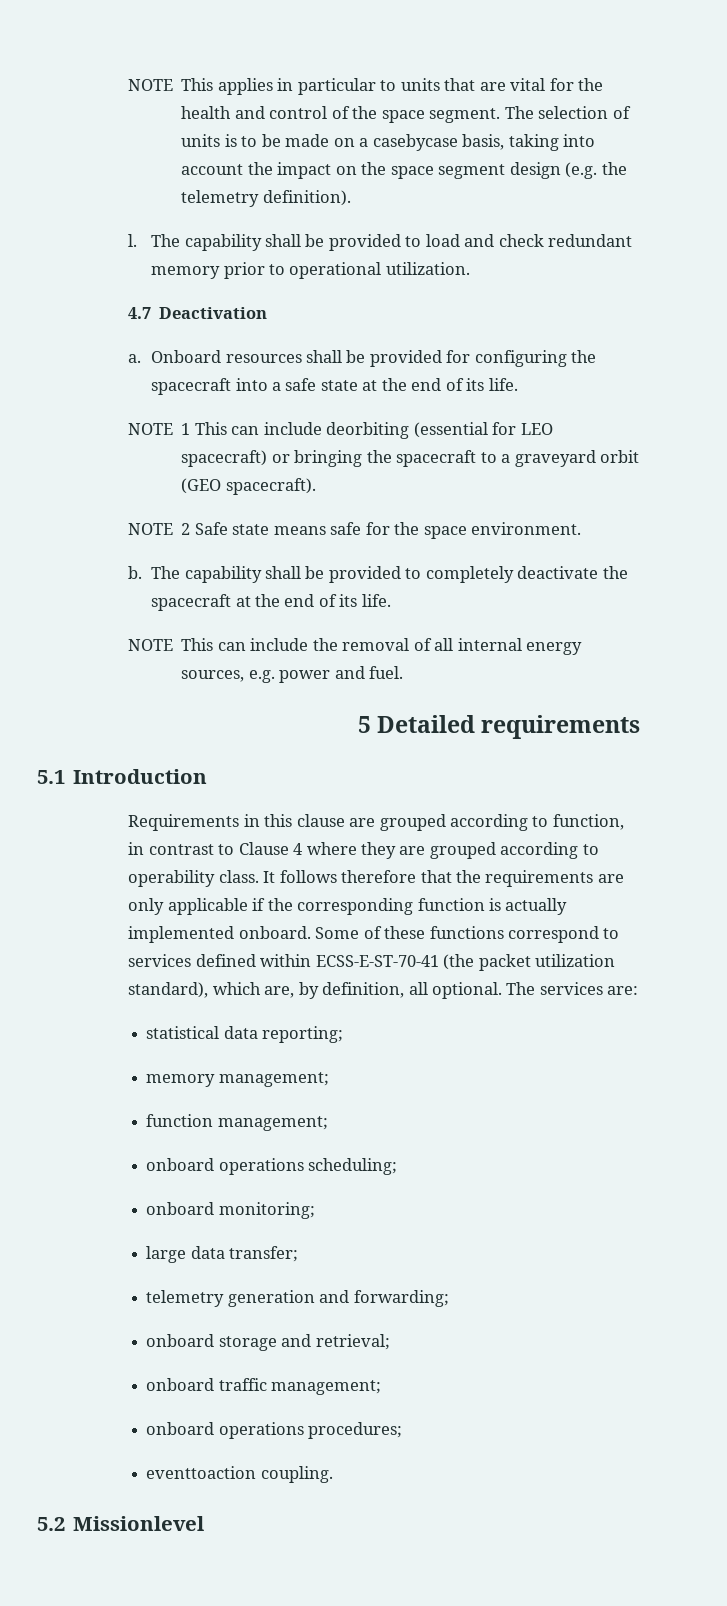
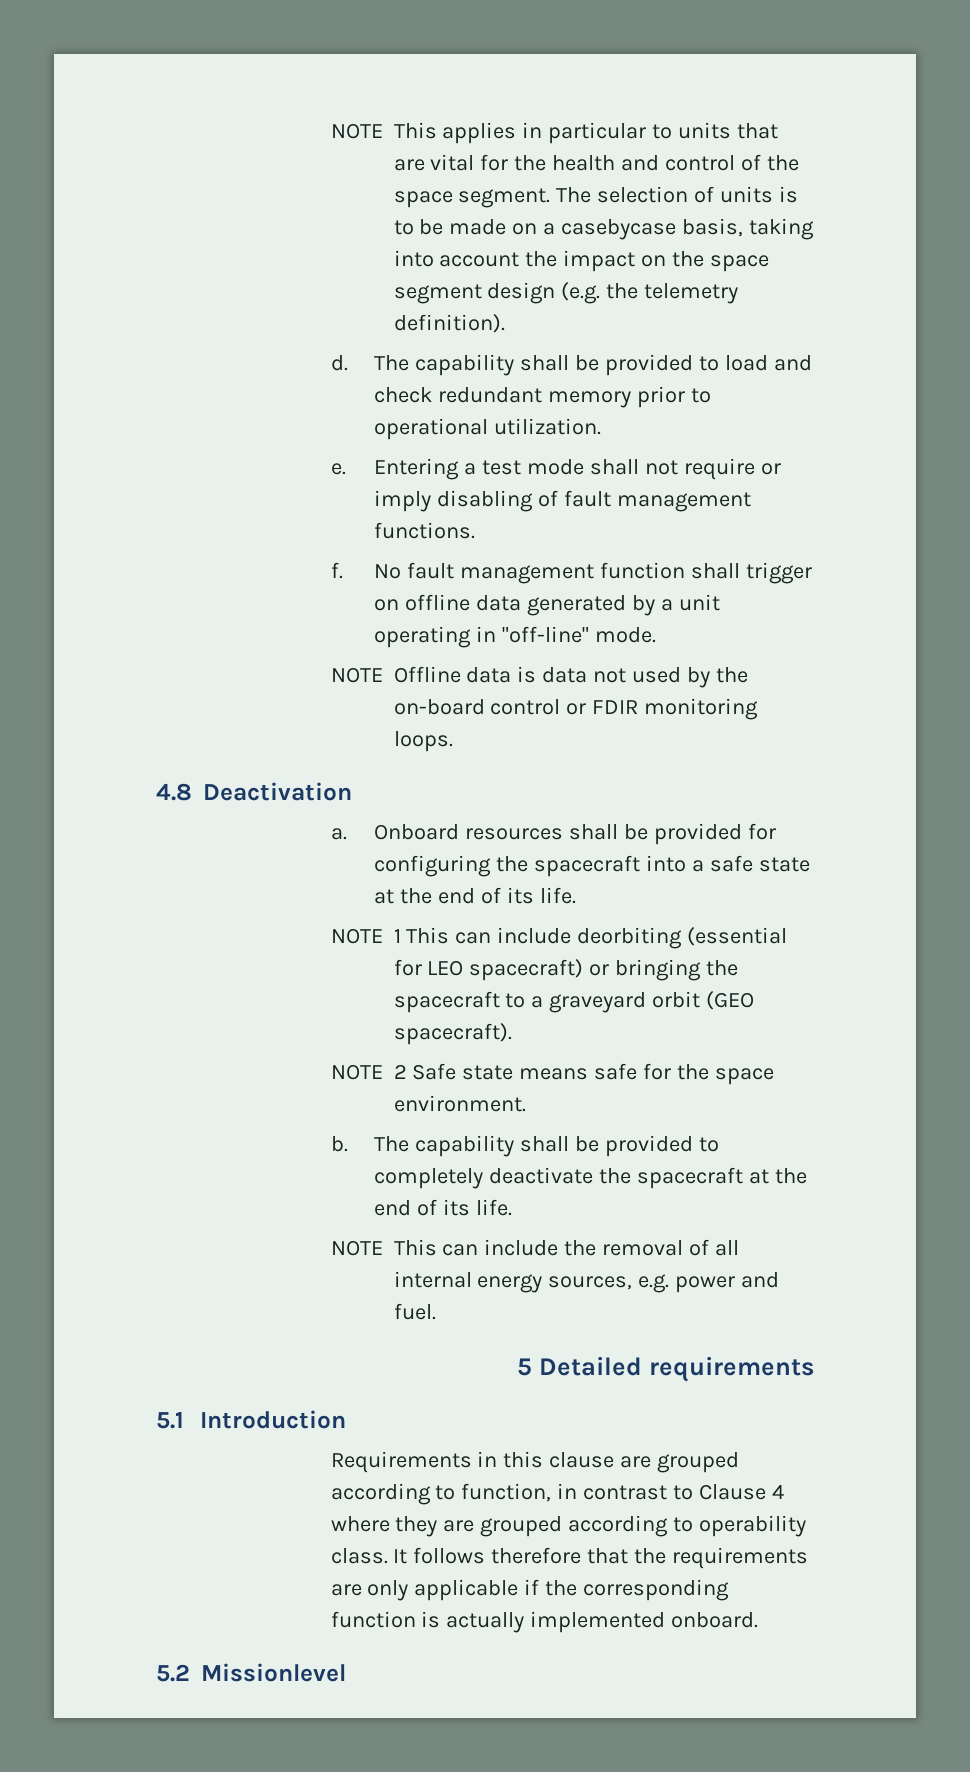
[128,234,138,247] l. -> [330,355,348,371] d.
[128,307,152,319] 4.7 -> [330,458,781,480] [374,490,751,512] [374,522,476,539] [330,562,812,584] [374,594,720,616] [374,626,656,648] [330,666,749,688] [393,698,759,720] [393,731,453,752] [156,783,192,801] e. Entering a test mode shall not require or imply disabling of fault management functions. // f. No fault management function shall trigger on offline data generated by a unit operating in "off-line" mode. // NOTE Offline data is data not used by the on-board control or FDIR monitoring loops. // 4.8
[315,926,620,943] [128,954,615,971] [128,982,639,999] [146,1026,344,1043] [146,1072,329,1087] [146,1114,328,1131] [146,1158,398,1175] [146,1202,315,1219] [146,1246,299,1263] [146,1290,449,1307] [146,1334,390,1351] [146,1378,382,1395] [146,1422,403,1439] [146,1466,333,1483] Some of these functions correspond to services defined within ECSS-E-ST-70-41 (the packet utilization standard), which are, by definition, all optional. The services are: // statistical data reporting; // memory management; // function management; // onboard operations scheduling; // onboard monitoring; // large data transfer; // telemetry generation and forwarding; // onboard storage and retrieval; // onboard traffic management; // onboard operations procedures; // eventtoaction coupling. -> (759, 1620) none

